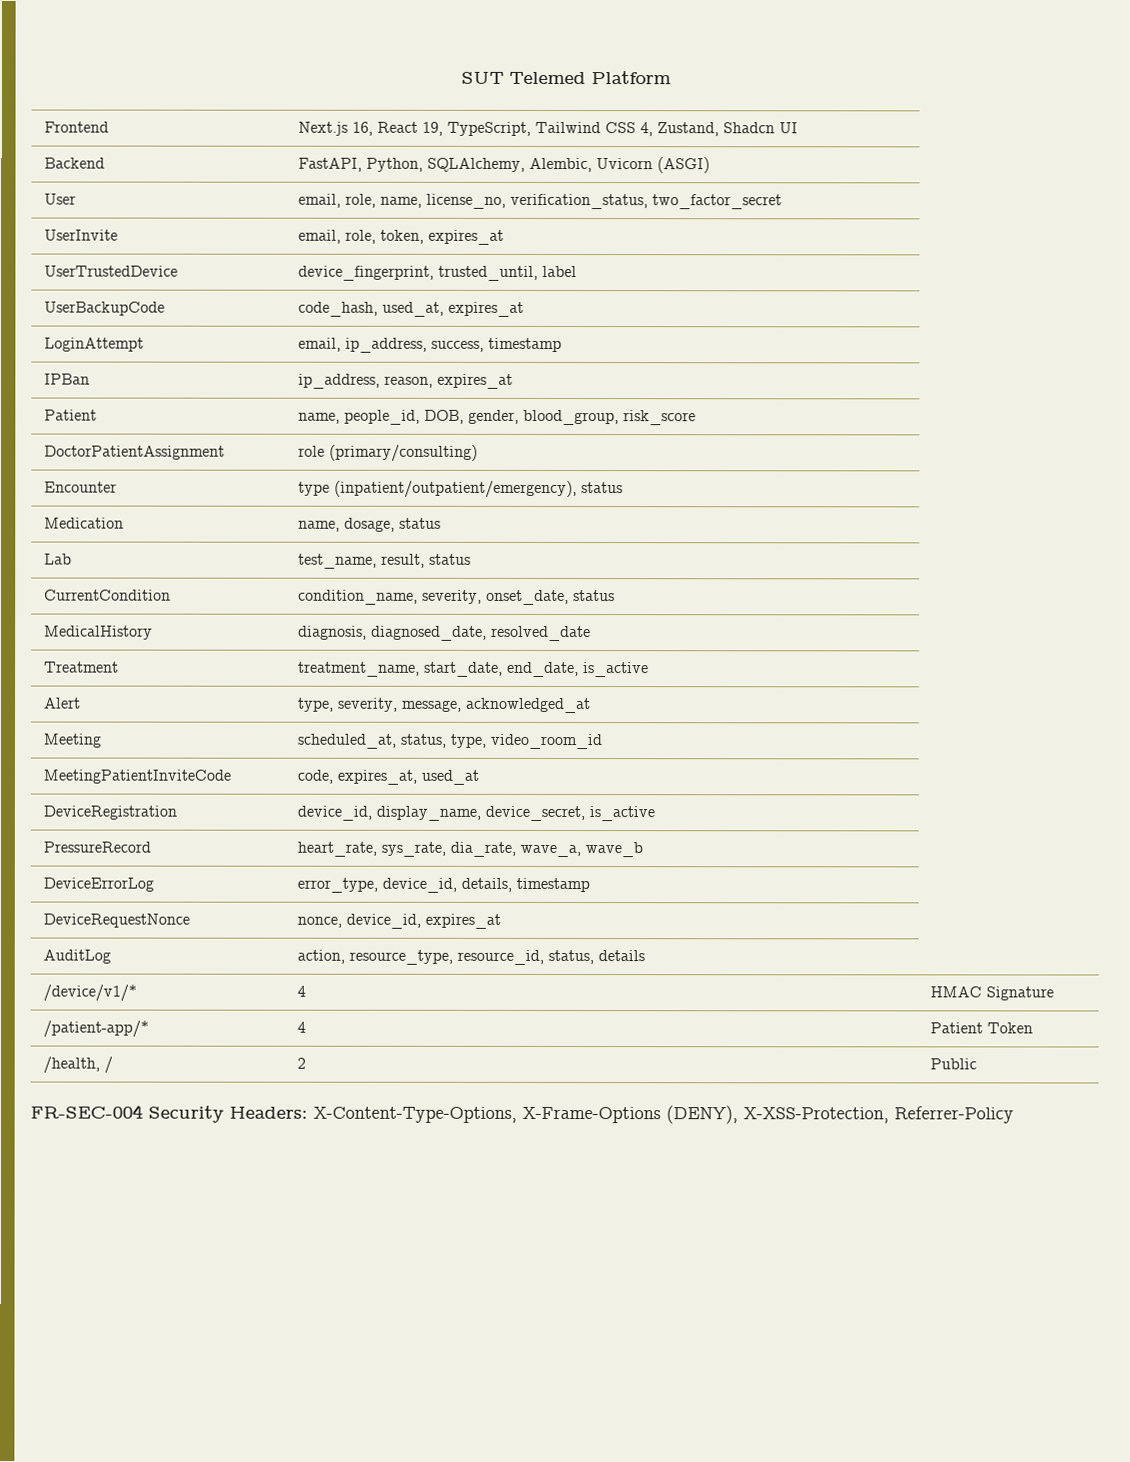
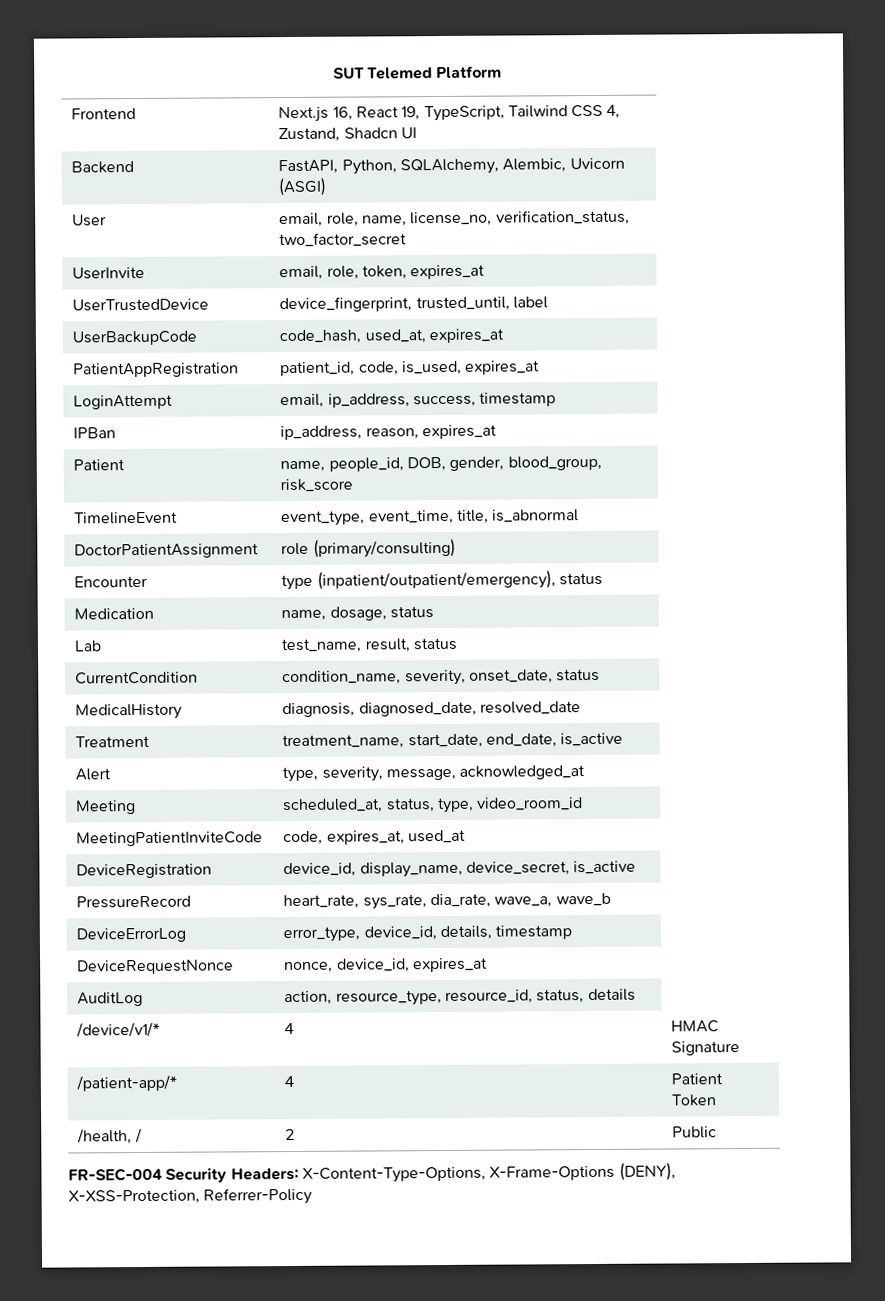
(525, 309) none -> [73,362,240,378] [280,360,541,377] // PatientAppRegistration | patient_id, code, is_used, expires_at
(697, 418) none -> [74,511,179,525] [281,509,580,527] // TimelineEvent | event_type, event_time, title, is_abnormal

